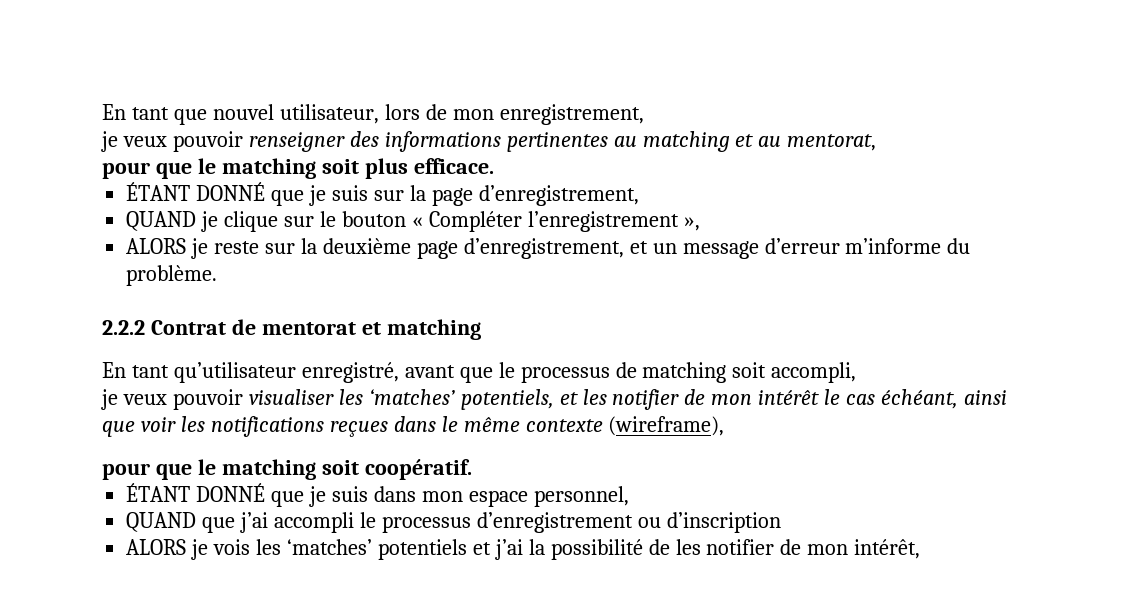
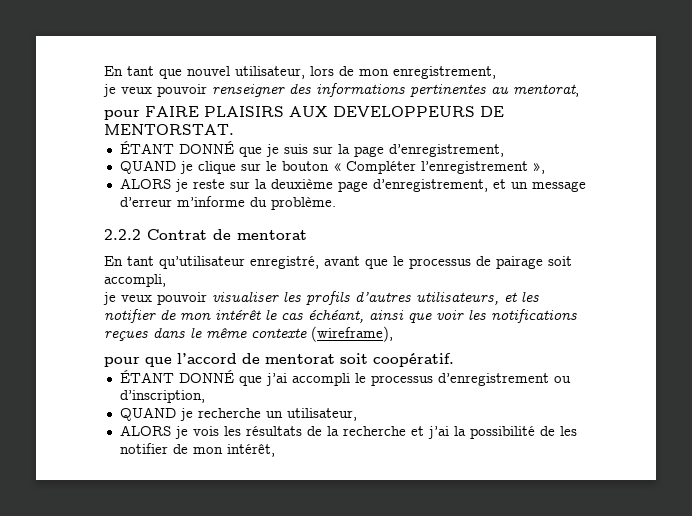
[642,131,782,152] matching et au -> (509, 90) none
[155,158,494,179] que le matching soit plus efficace. -> [145,106,504,117] [104,124,234,135] FAIRE PLAISIRS AUX DEVELOPPEURS DE MENTORSTAT.
[361,319,481,340] et matching -> (307, 235) none
[642,362,727,383] matching -> [496,256,543,269] pairage
[368,389,554,410] ‘matches’ potentiels, -> [306,291,499,305] profils d’autres utilisateurs,
[197,459,316,480] le matching -> [177,353,335,364] l’accord de mentorat
[309,486,629,507] [126,512,236,533] je suis dans mon espace personnel, // QUAND que -> (262, 381) none
[666,512,781,533] d’inscription -> [119,390,205,403] [119,407,357,421] d’inscription, // QUAND je recherche un utilisateur,
[286,539,467,560] ‘matches’ potentiels -> [245,426,406,436] résultats de la recherche

